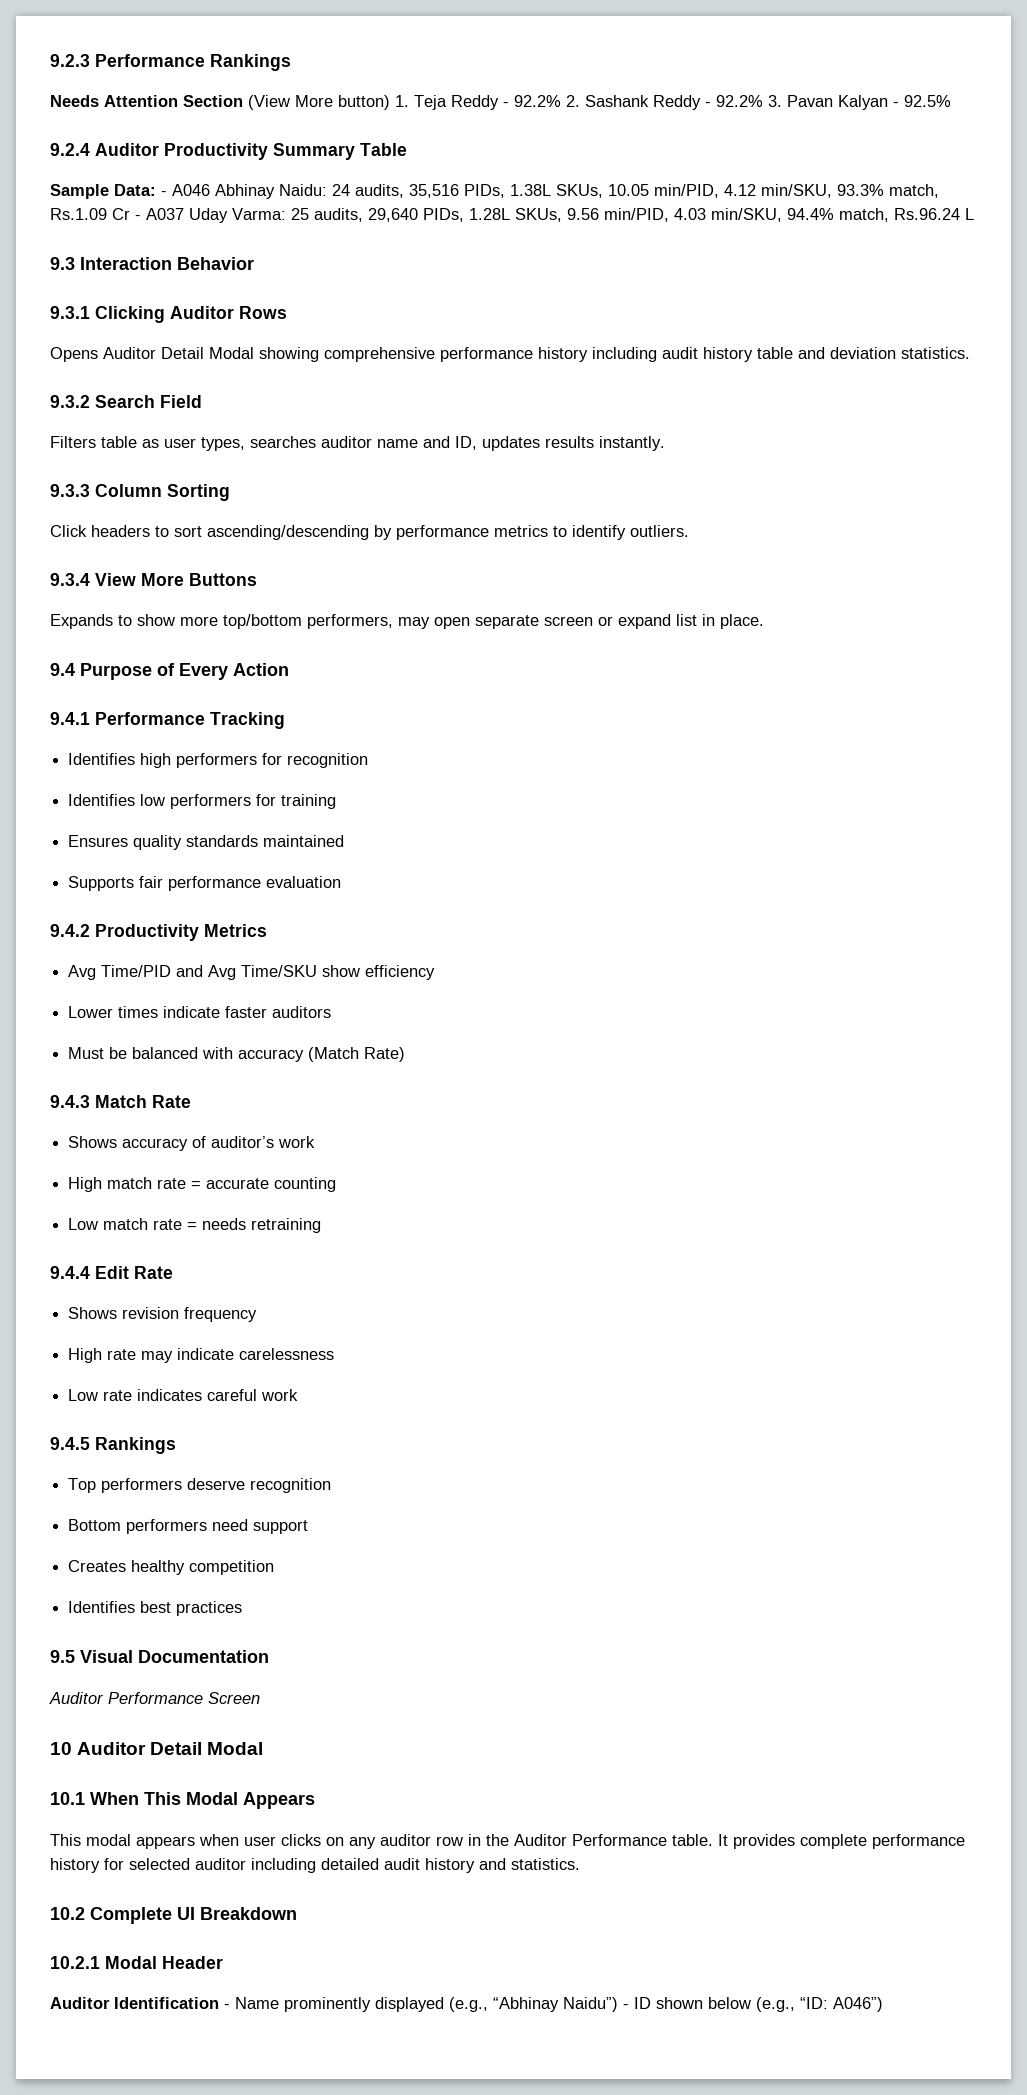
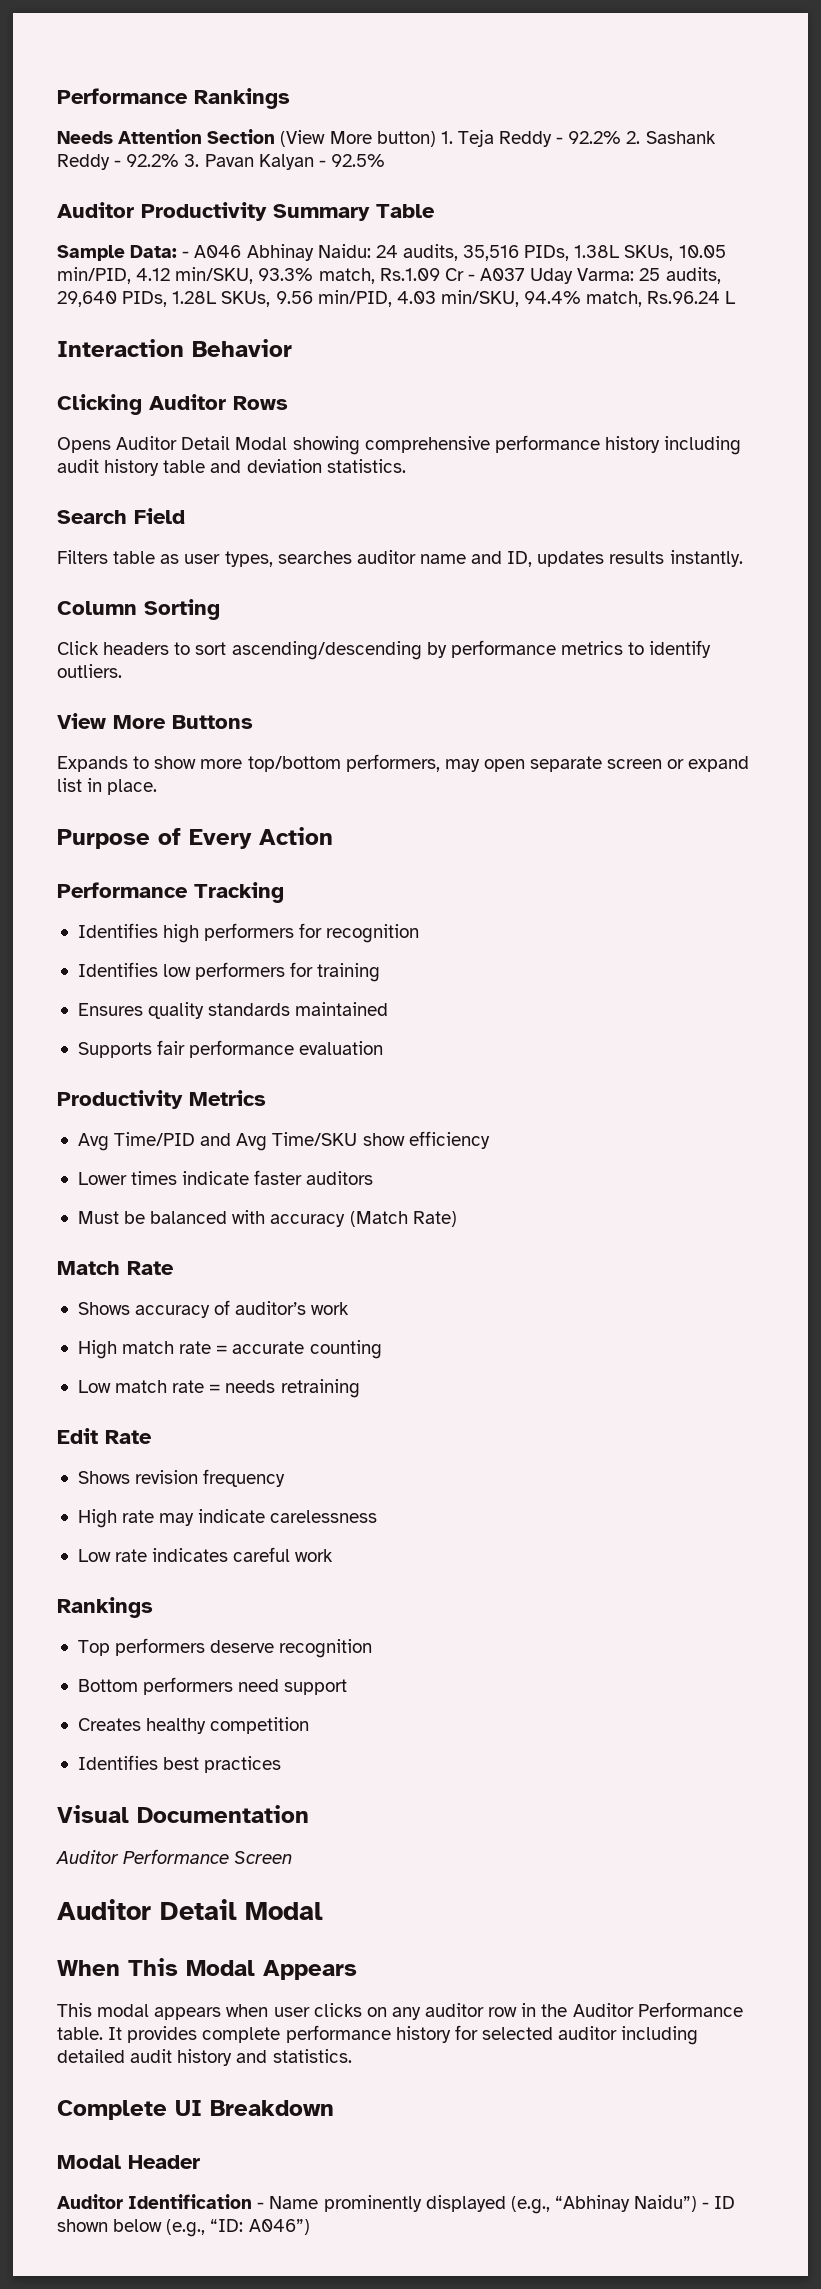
[50,54,90,67] 9.2.3 -> (57, 96) none
[50,143,90,156] 9.2.4 -> (385, 160) none
[50,257,75,270] 9.3 -> (737, 297) none
[50,306,90,319] 9.3.1 -> (292, 348) none
[50,395,90,408] 9.3.2 -> (406, 466) none
[50,484,90,497] 9.3.3 -> (743, 558) none
[50,573,90,586] 9.3.4 -> (122, 671) none
[50,663,75,676] 9.4 -> (158, 787) none
[50,712,90,725] 9.4.1 -> (333, 836) none
[50,924,90,937] 9.4.2 -> (384, 1048) none
[50,1095,90,1108] 9.4.3 -> (457, 1219) none
[50,1266,90,1279] 9.4.4 -> (360, 1388) none
[50,1437,90,1450] 9.4.5 -> (334, 1555) none
[50,1650,75,1663] 9.5 -> (282, 1764) none
[50,1742,72,1755] 10 -> (293, 1857) none
[50,1792,85,1805] 10.1 -> (323, 1911) none
[50,1907,85,1920] 10.2 -> (352, 2056) none
[50,1956,100,1969] 10.2.1 -> (334, 2108) none

